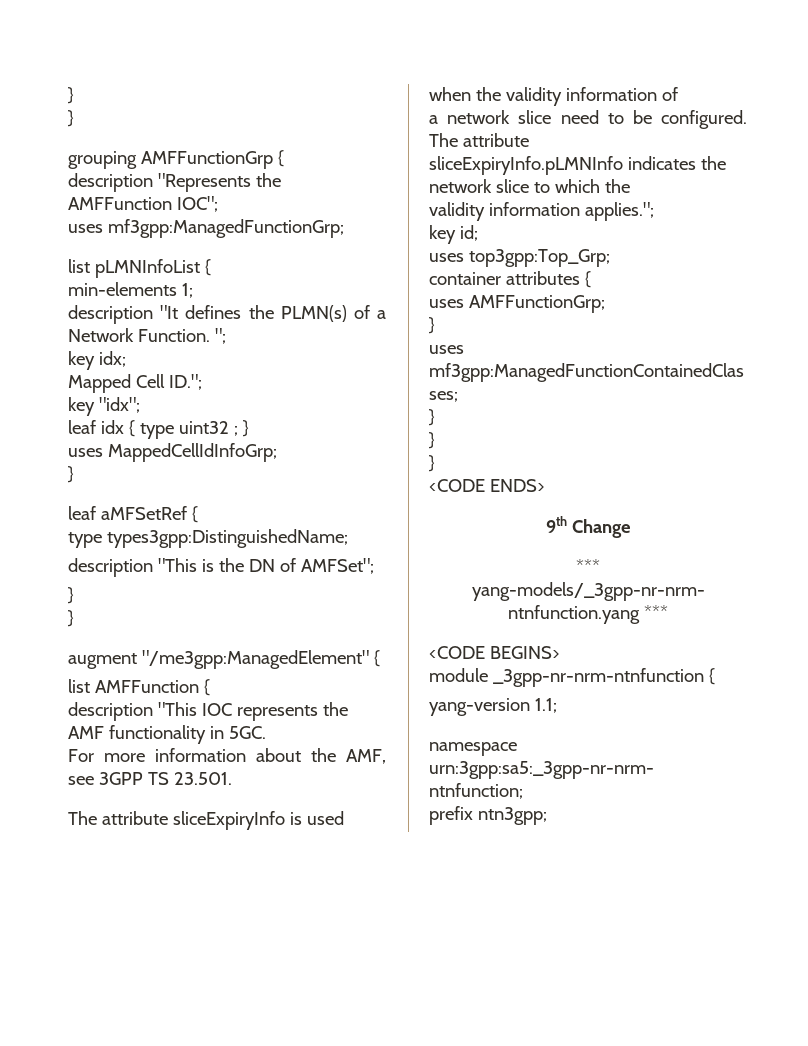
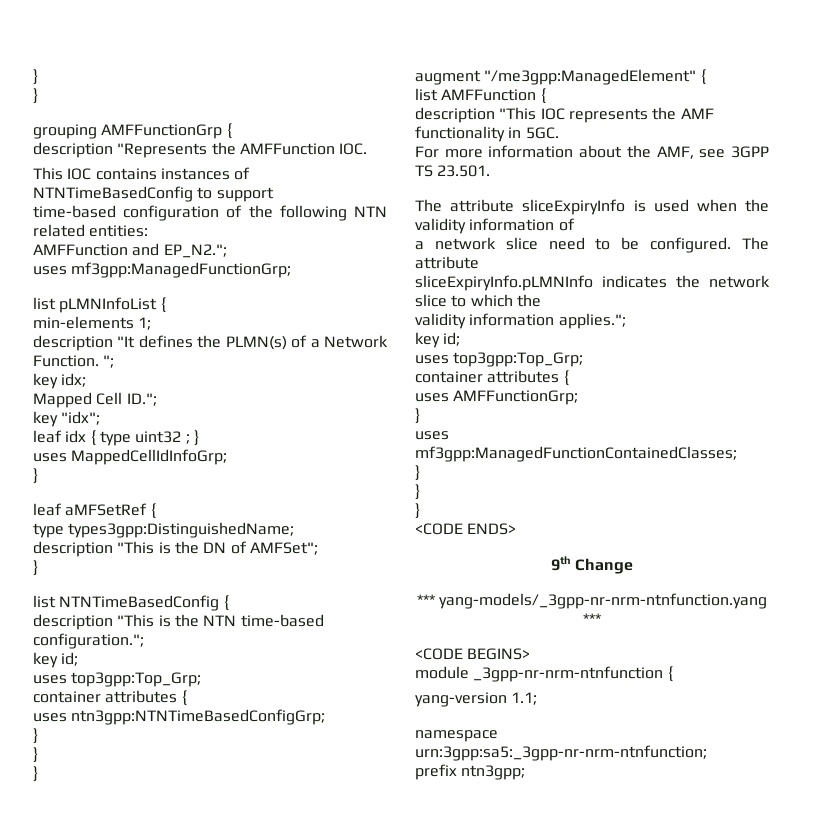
[176,196,218,212] IOC"; -> [339,143,368,155] [33,167,251,180] [33,186,274,202] [33,205,388,221] [33,224,149,237] [33,243,227,258] IOC. // This IOC contains instances of NTNTimeBasedConfig to support // time-based configuration of the following NTN related entities: // AMFFunction and EP_N2.";
(74, 595) none -> [33,595,229,611] [33,614,324,630] [33,633,144,649] [33,652,79,668] [33,672,202,687] [33,690,187,706] [33,709,326,725] [33,728,38,744] [33,747,38,763] // list NTNTimeBasedConfig { // description "This is the NTN time-based configuration."; // key id; // uses top3gpp:Top_Grp; // container attributes { // uses ntn3gpp:NTNTimeBasedConfigGrp; // } // }

